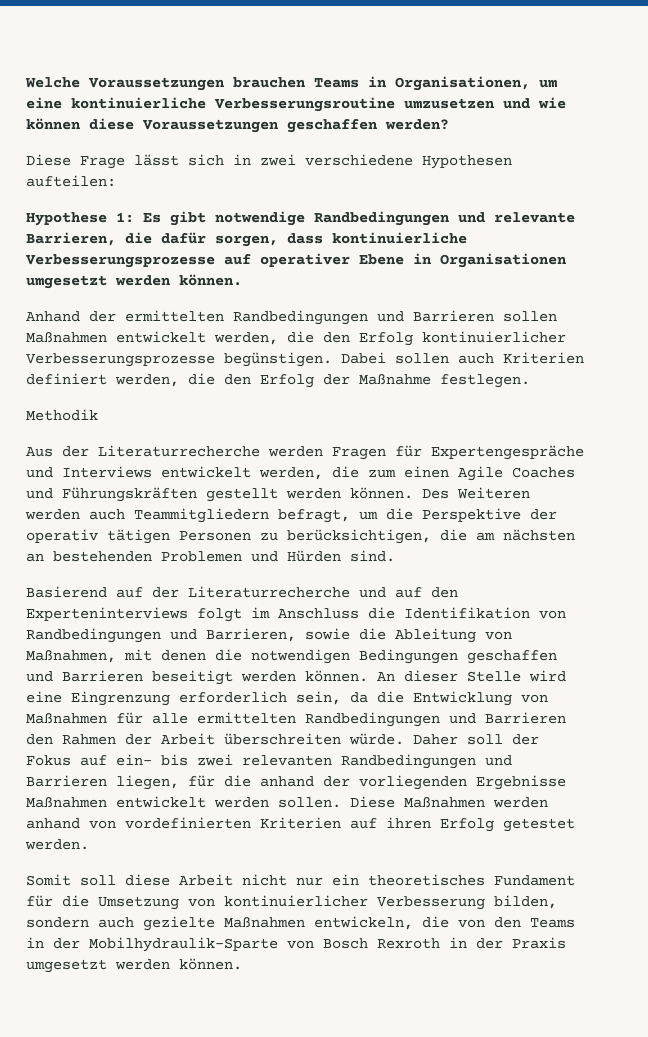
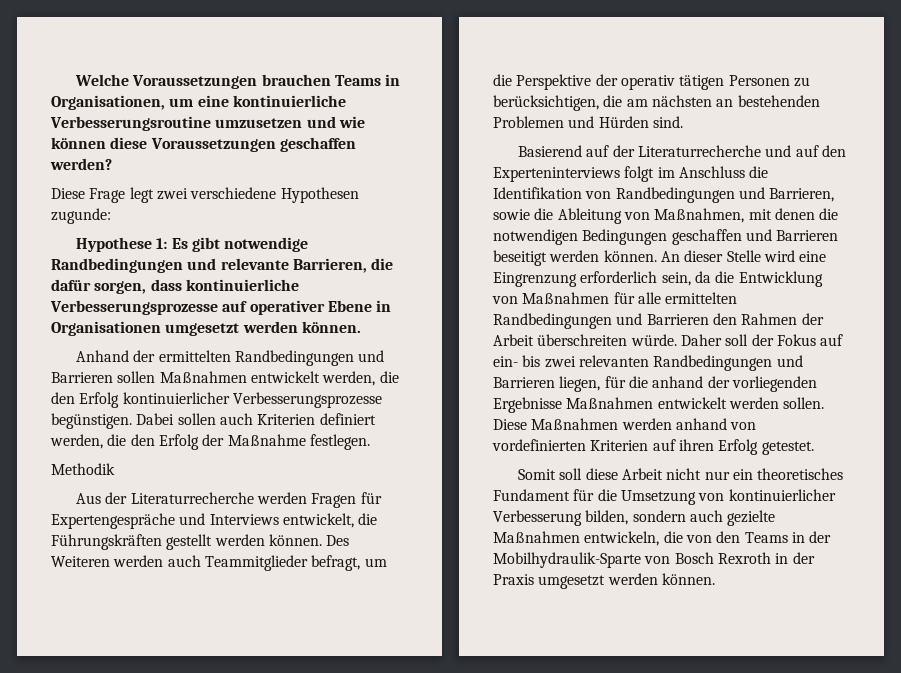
[134,154,251,166] lässt sich in -> [129,187,154,203] legt
[26,175,116,187] aufteilen: -> [51,208,111,224] zugunde:
[161,466,575,481] [26,488,53,499] entwickelt werden, die zum einen Agile Coaches und -> [282,513,378,528] entwickelt, die
[134,508,269,523] Teammitgliedern -> [204,555,308,571] Teammitglieder
[503,818,575,832] [25,839,89,850] getestet werden. -> [761,441,814,455] getestet.

